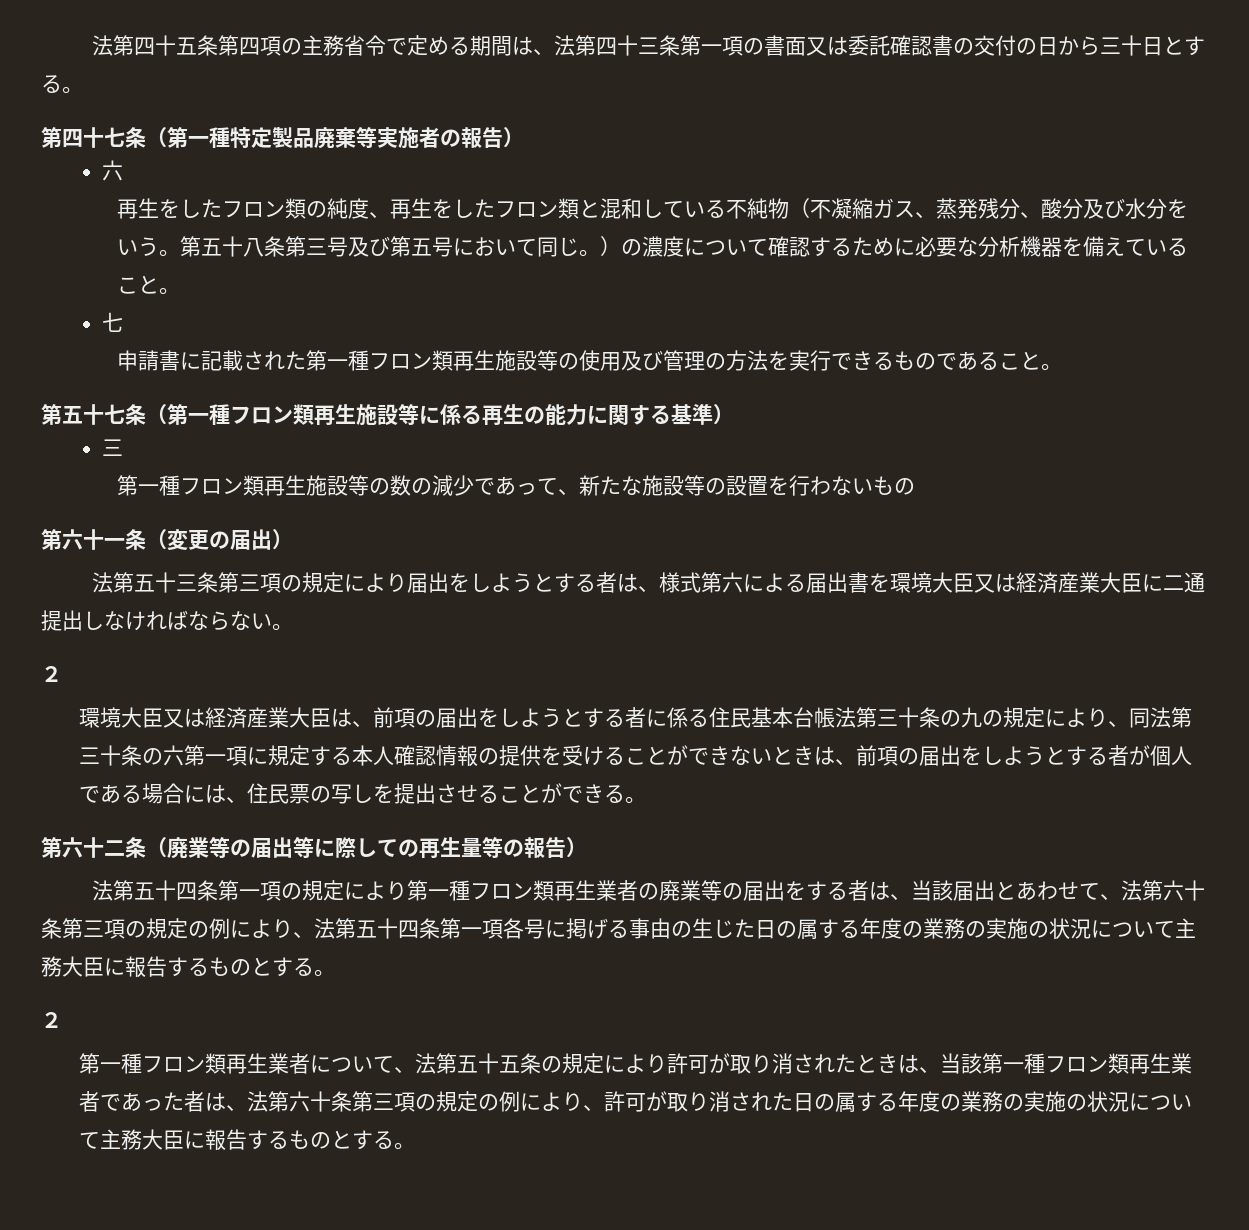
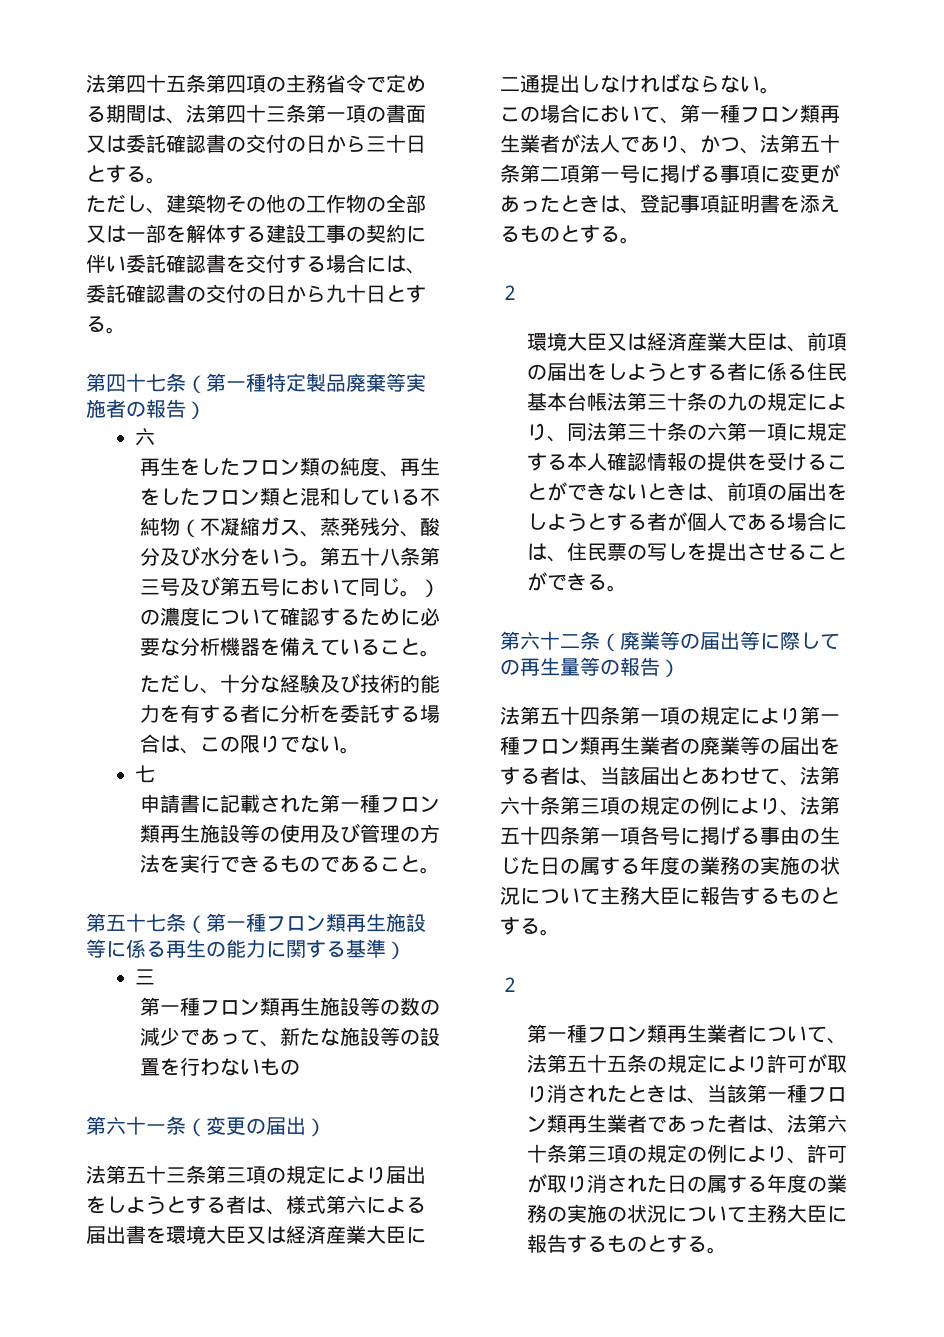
(83, 90) none -> [86,194,426,214] [86,224,426,243] [86,254,426,274] [86,284,426,303] [86,316,126,334] // ただし、建築物その他の工作物の全部又は一部を解体する建設工事の契約に伴い委託確認書を交付する場合には、委託確認書の交付の日から九十日とする。
(181, 291) none -> [139,673,440,694] [139,704,440,723] [139,734,360,754] // ただし、十分な経験及び技術的能力を有する者に分析を委託する場合は、この限りでない。
(293, 627) none -> [500,104,840,124] [500,134,840,154] [500,164,840,183] [500,194,840,214] [500,225,640,244] // この場合において、第一種フロン類再生業者が法人であり、かつ、法第五十条第二項第一号に掲げる事項に変更があったときは、登記事項証明書を添えるものとする。

